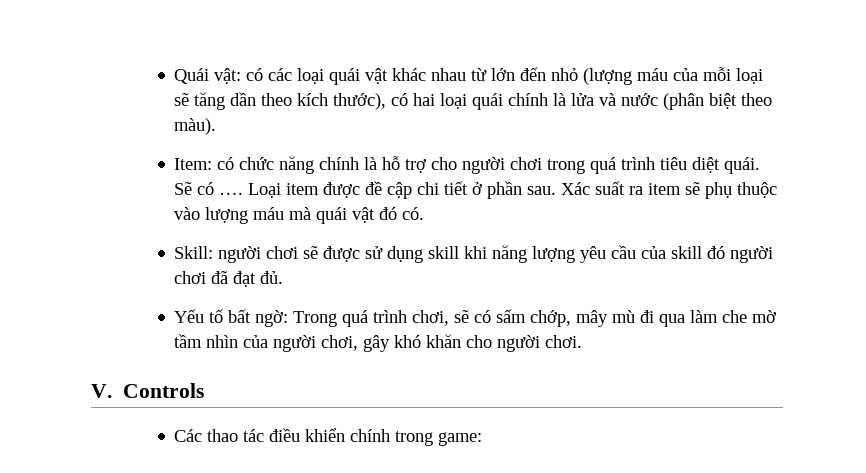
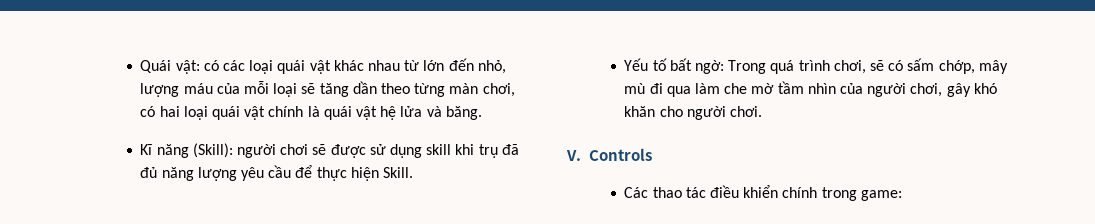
[551,68,633,85] nhỏ (lượng -> [477,60,506,74] [140,83,180,97] nhỏ, lượng
[297,93,387,110] kích thước), -> [414,83,515,97] từng màn chơi,
[508,93,773,110] [174,118,217,135] [174,156,761,174] [174,181,778,199] [174,207,425,224] [174,246,214,259] chính là lửa và nước (phân biệt theo màu). // Item: có chức năng chính là hỗ trợ cho người chơi trong quá trình tiêu diệt quái. Sẽ có …. Loại item được đề cập chi tiết ở phần sau. Xác suất ra item sẽ phụ thuộc vào lượng máu mà quái vật đó có. // Skill: -> [244,106,482,120] [140,143,233,158] vật chính là quái vật hệ lửa và băng. // Kĩ năng (Skill):
(488, 252) none -> [478,144,519,158] [140,167,158,178] trụ đã đủ
[641,246,774,263] [174,271,284,287] của skill đó người chơi đã đạt đủ. -> [295,165,413,181] để thực hiện Skill.

